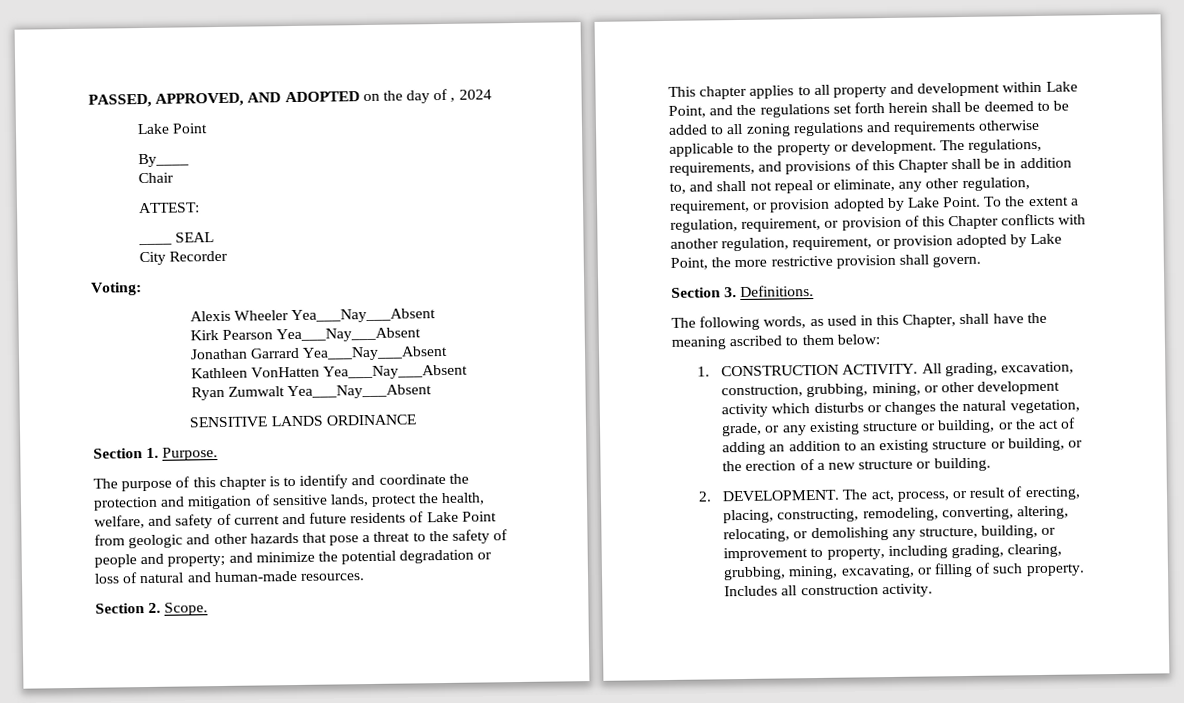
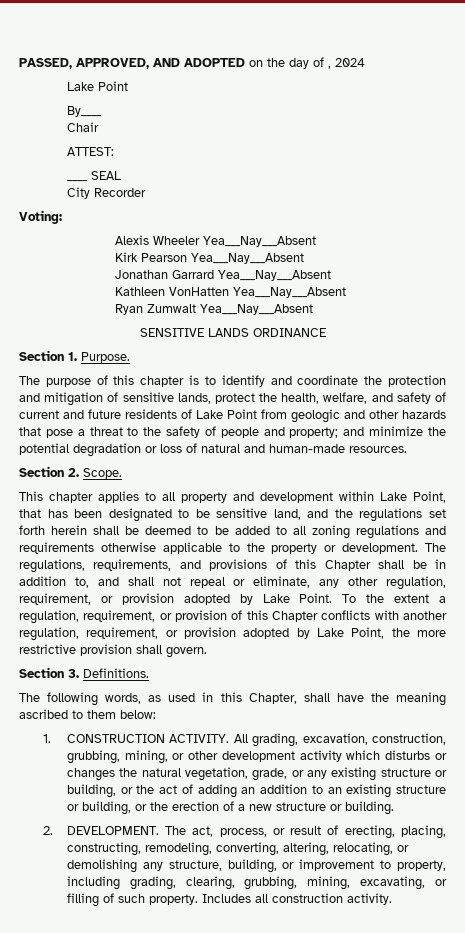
(706, 111) none -> [19,508,301,522] that has been designated to be sensitive land,

